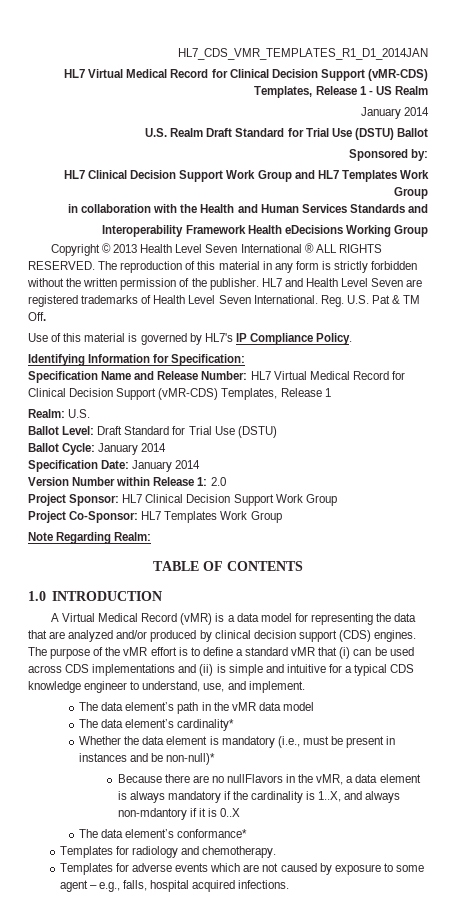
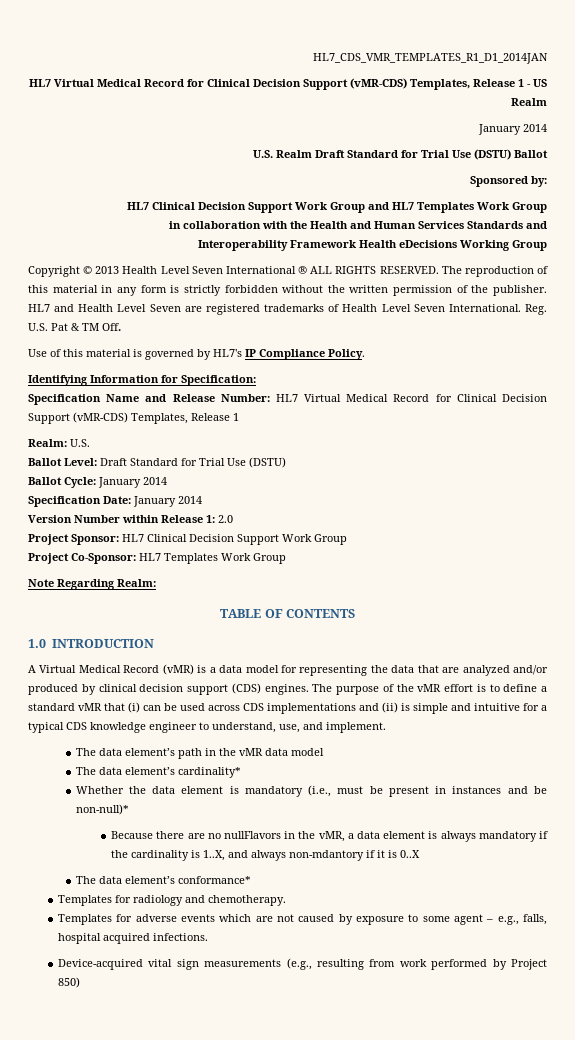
(290, 884) none -> [57,958,547,970] [57,977,80,988] // Device-acquired vital sign measurements (e.g., resulting from work performed by Project 850)

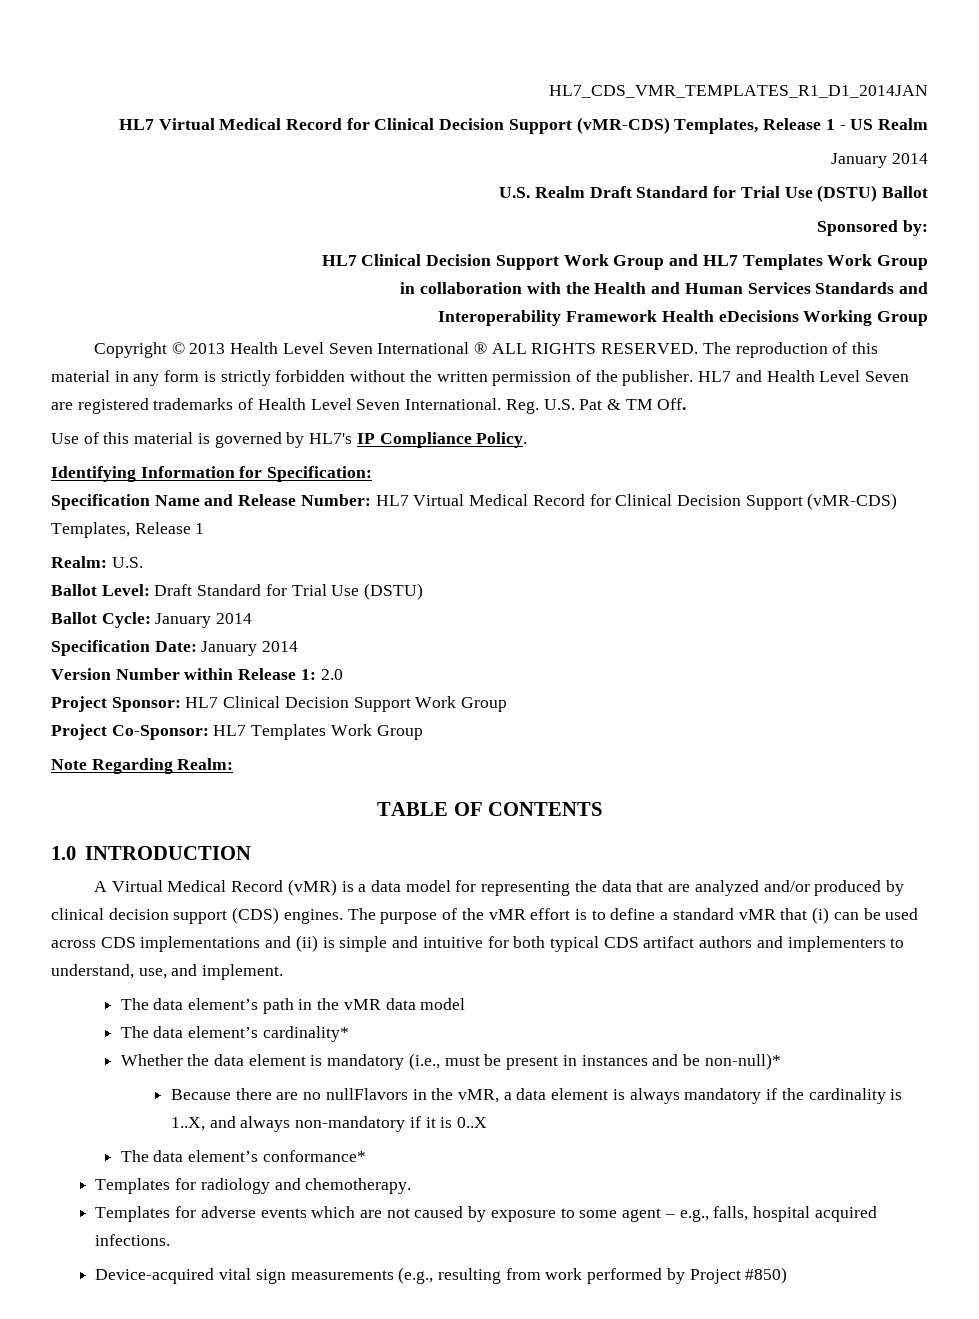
[541,705,547,711] a -> [513,936,546,948] both
[90,722,197,733] knowledge engineer -> [643,936,886,952] artifact authors and implementers
[289,850,365,861] non-mdantory -> [295,1116,406,1132] non-mandatory
[57,977,80,988] 850) -> [745,1267,788,1284] #850)

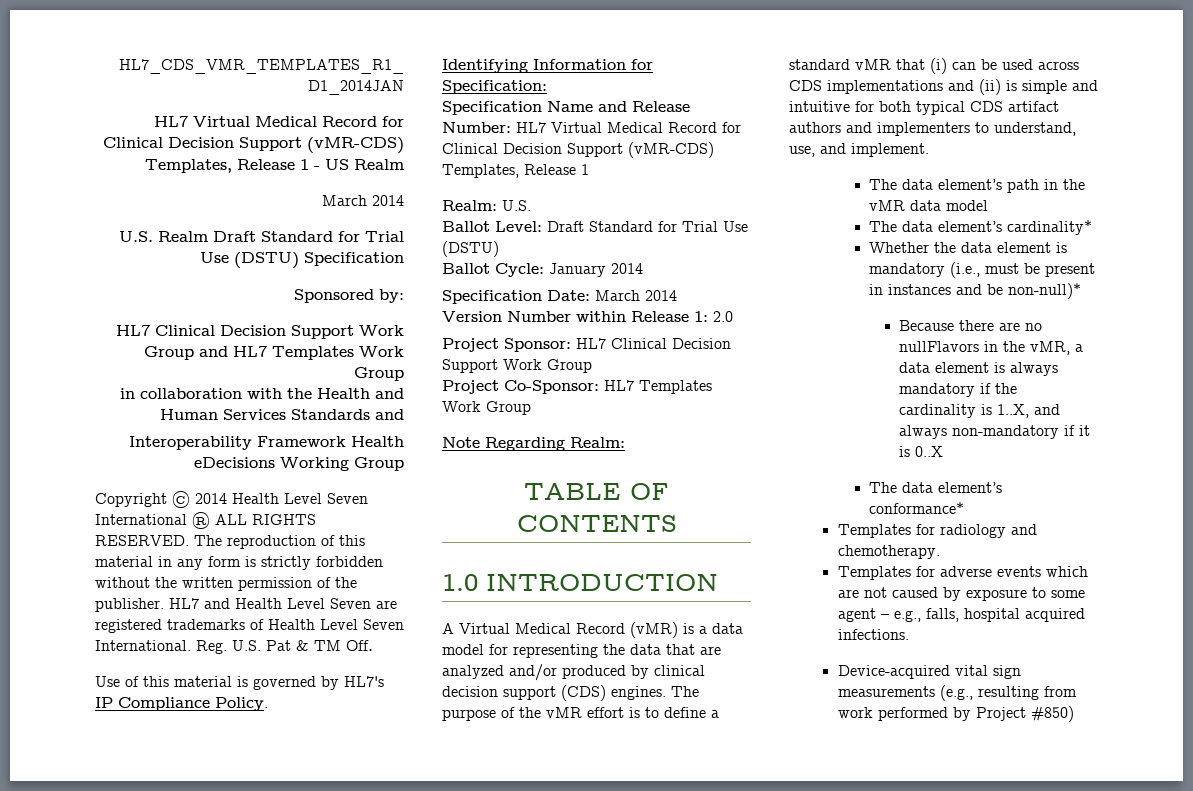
[831,153,888,168] January -> [322,195,367,206] March
[882,186,929,198] Ballot -> [304,252,404,266] Specification
[189,343,226,354] 2013 -> [195,493,227,504] 2014
[201,641,258,656] January -> [595,290,640,301] March

